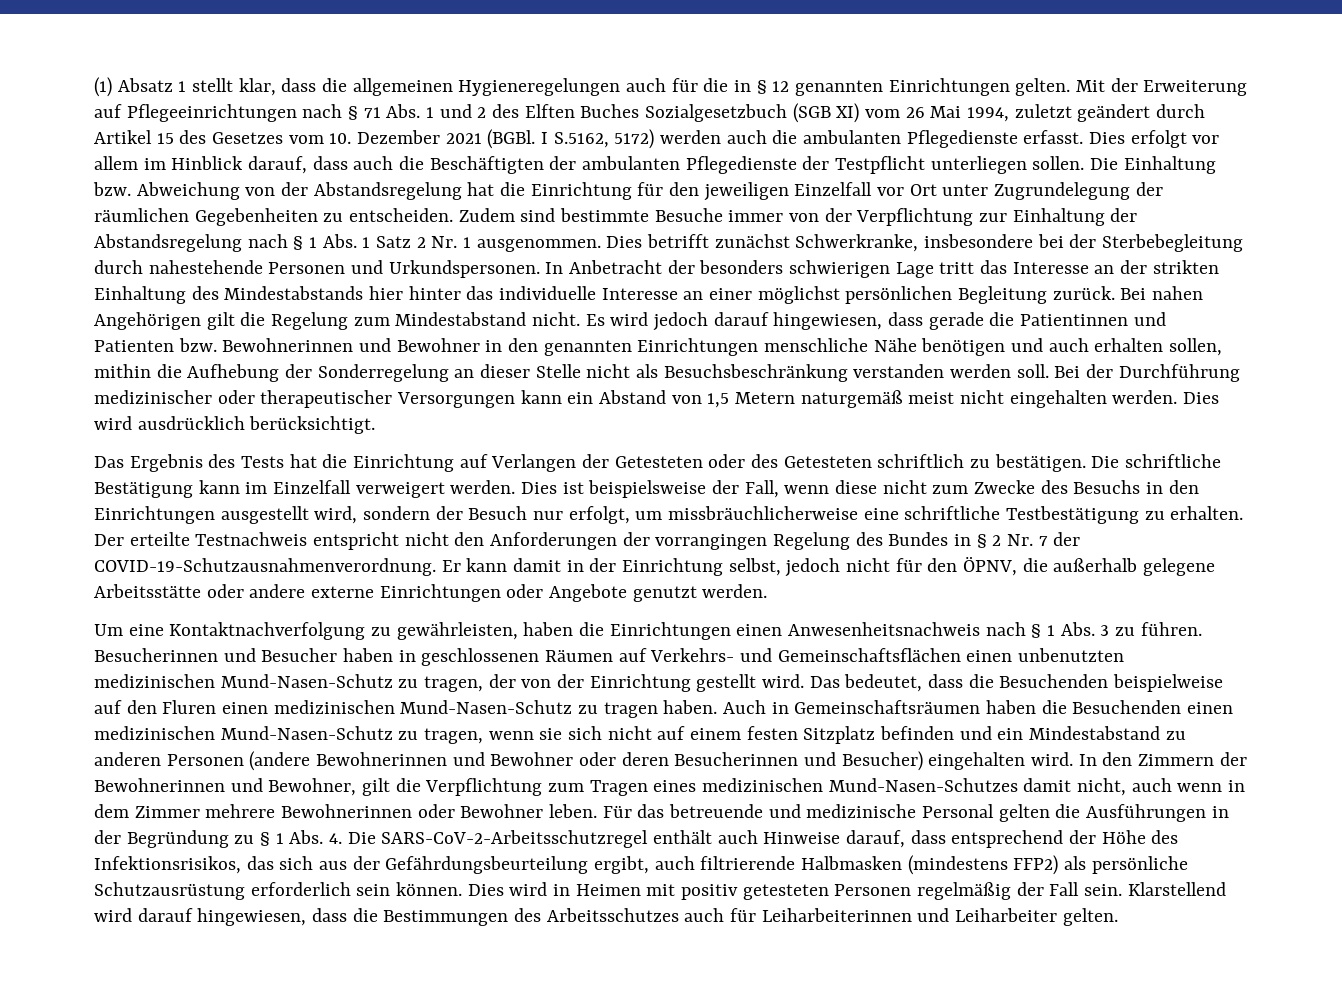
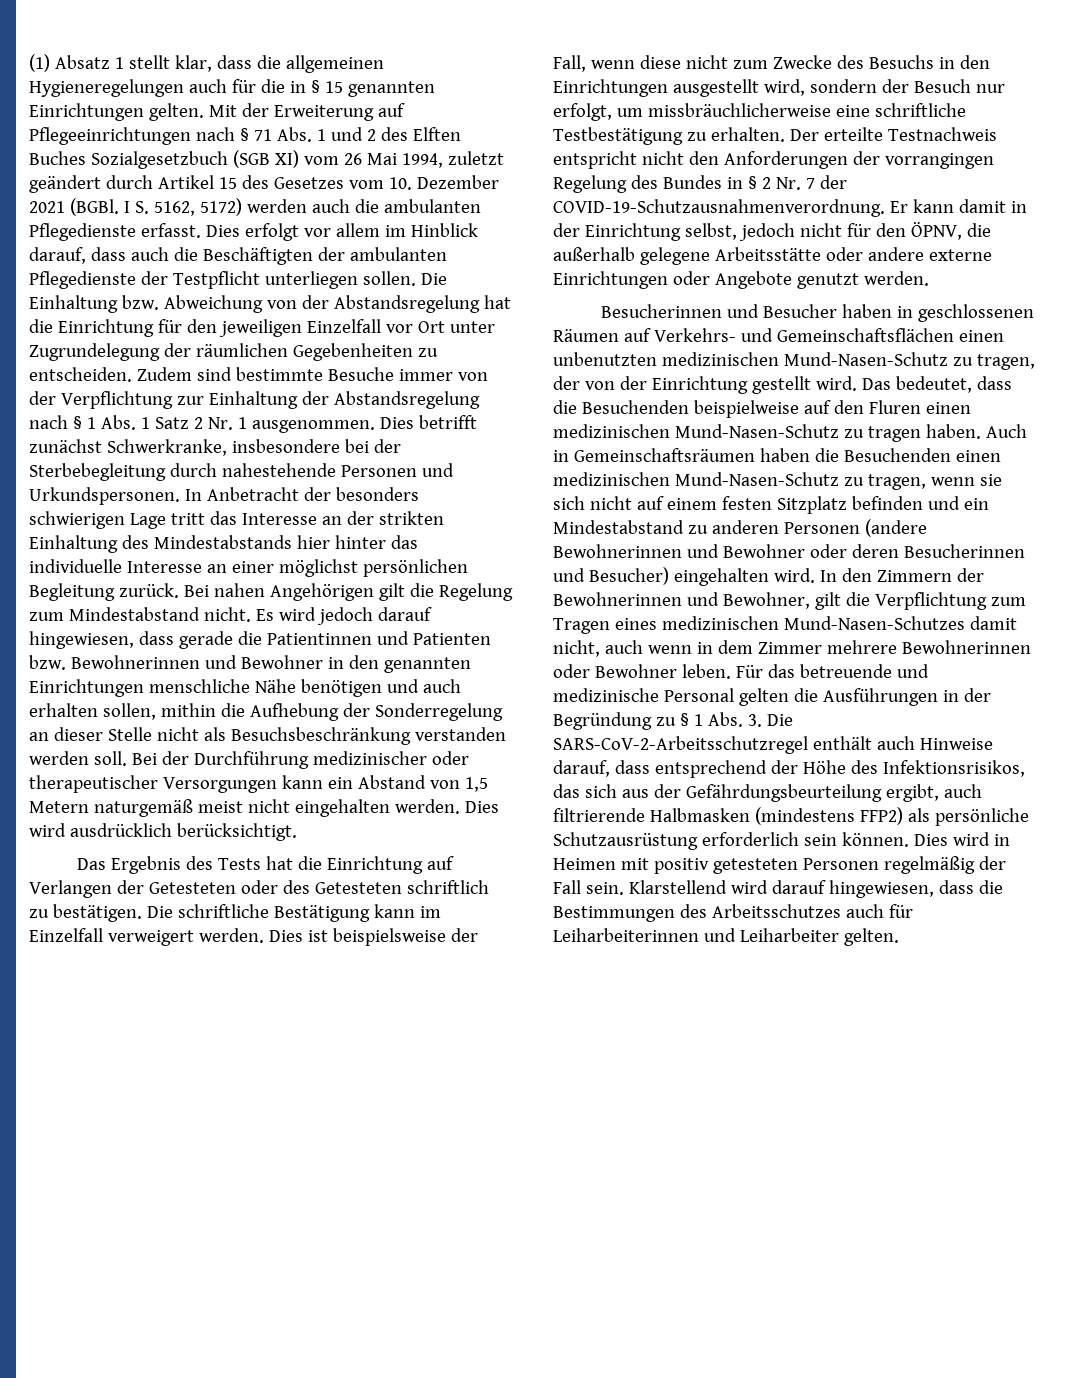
[772,81,790,92] 12 -> [324,81,343,93] 15
[553,132,609,148] S.5162, -> [134,201,195,216] S. 5162,
[94,622,1202,640] Um eine Kontaktnachverfolgung zu gewährleisten, haben die Einrichtungen einen Anwesenheitsnachweis nach § 1 Abs. 3 zu führen. -> (929, 278) none
[329,833,343,844] 4. -> [747,714,762,727] 3.

